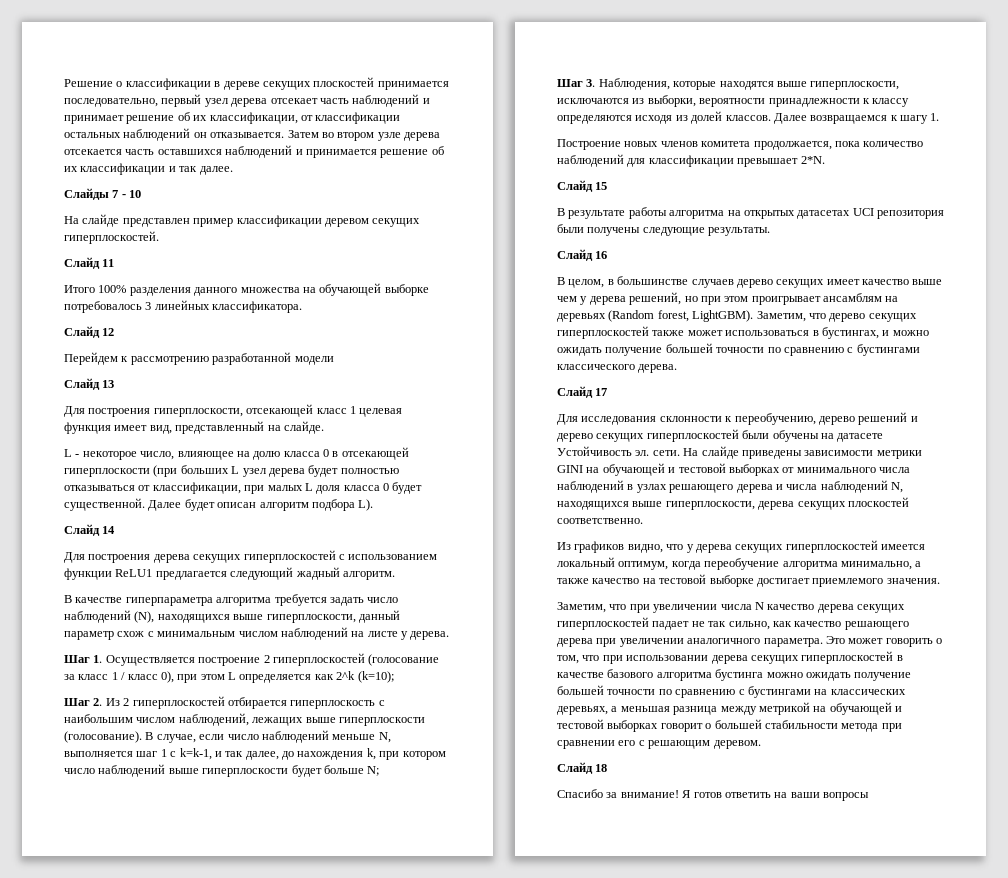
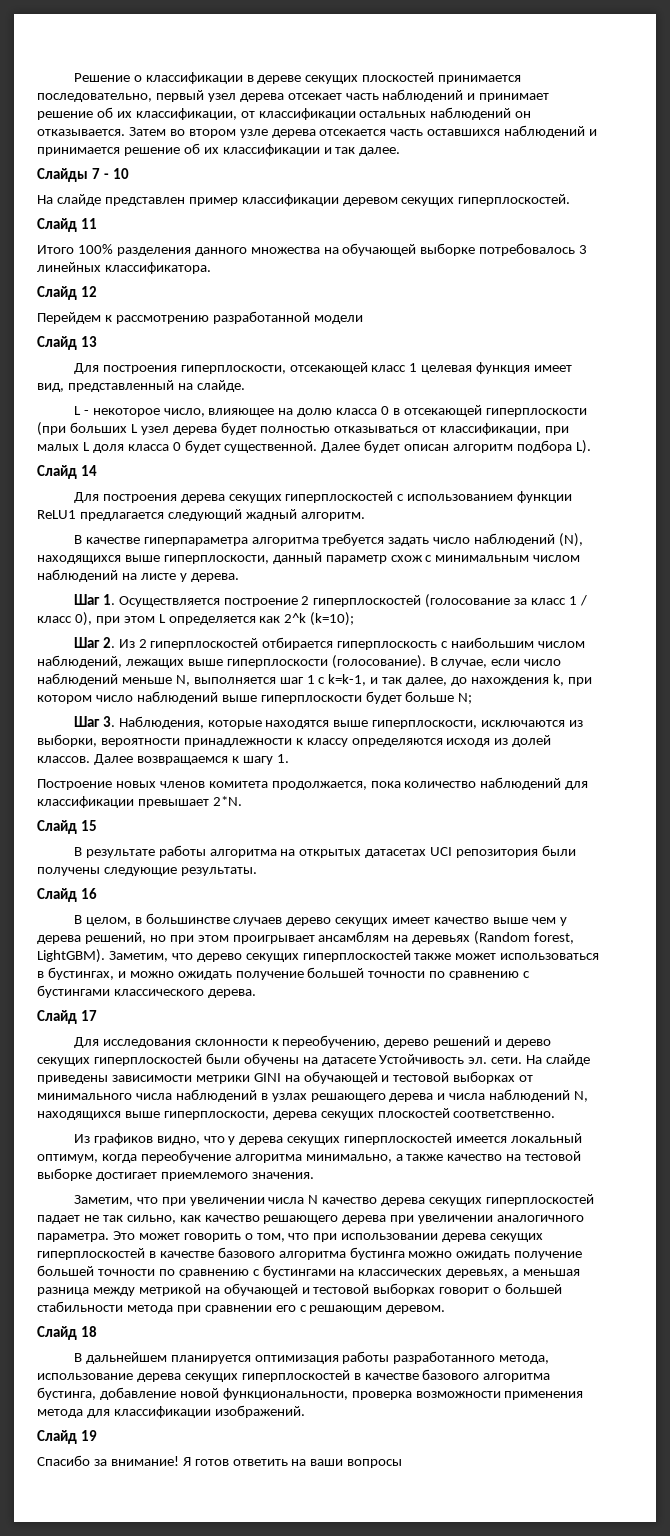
(608, 768) none -> [73,1351,550,1364] [37,1369,551,1382] [37,1387,584,1400] [37,1405,305,1418] [37,1430,97,1444] // В дальнейшем планируется оптимизация работы разработанного метода, использование дерева секущих гиперплоскостей в качестве базового алгоритма бустинга, добавление новой функциональности, проверка возможности применения метода для классификации изображений. // Слайд 19

